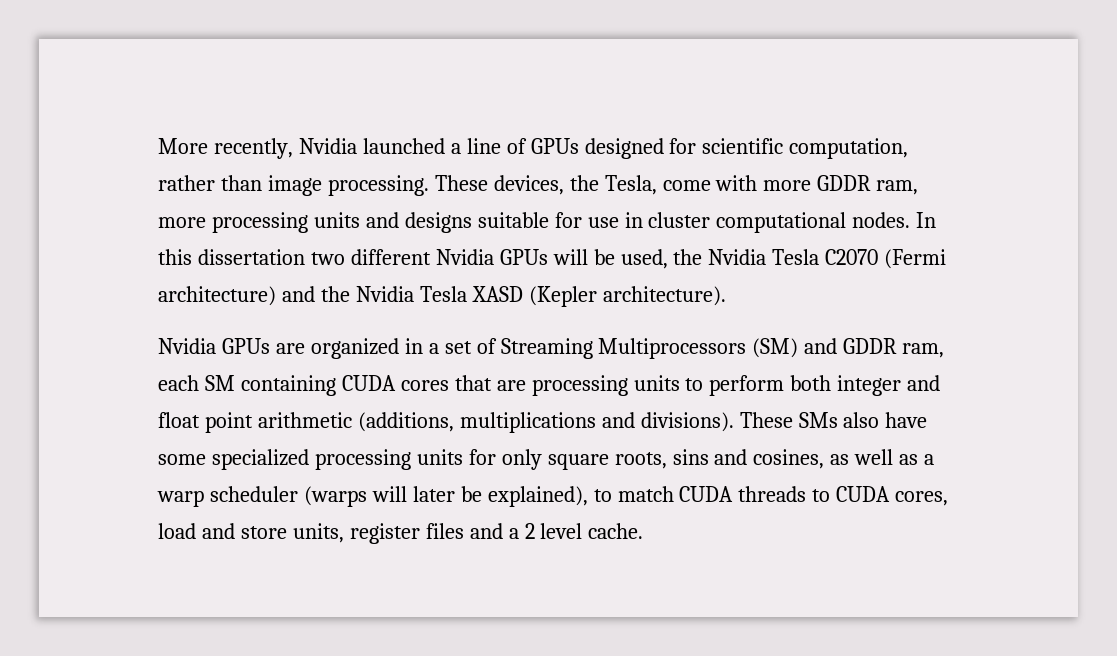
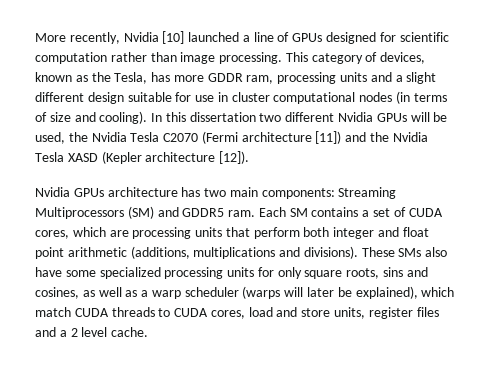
(357, 146) none -> [162,31,185,44] [10]
[789,138,909,159] computation, -> [35,52,107,64] computation
[434,175,758,195] These devices, the Tesla, come with -> [285,52,426,64] [35,72,171,84] This category of devices, known as the Tesla, has
[158,217,206,228] more -> (274, 79) none
[404,212,472,233] designs -> [395,72,437,84] [35,92,124,104] a slight different design
[852,212,911,228] nodes. -> [359,91,447,104] [35,111,148,124] nodes (in terms of size and cooling).
[158,286,276,306] architecture) -> [241,131,342,144] architecture [11])
[602,286,726,306] [158,338,945,359] [158,375,492,396] architecture). // Nvidia GPUs are organized in a set of Streaming Multiprocessors (SM) and GDDR ram, each SM containing CUDA cores that -> [145,151,250,164] [35,187,397,199] [35,206,443,219] [35,227,106,239] architecture [12]). // Nvidia GPUs architecture has two main components: Streaming Multiprocessors (SM) and GDDR5 ram. Each SM contains a set of CUDA cores, which
[685,378,704,391] to -> [225,227,250,237] that
[593,489,612,502] to -> [421,287,455,297] which

